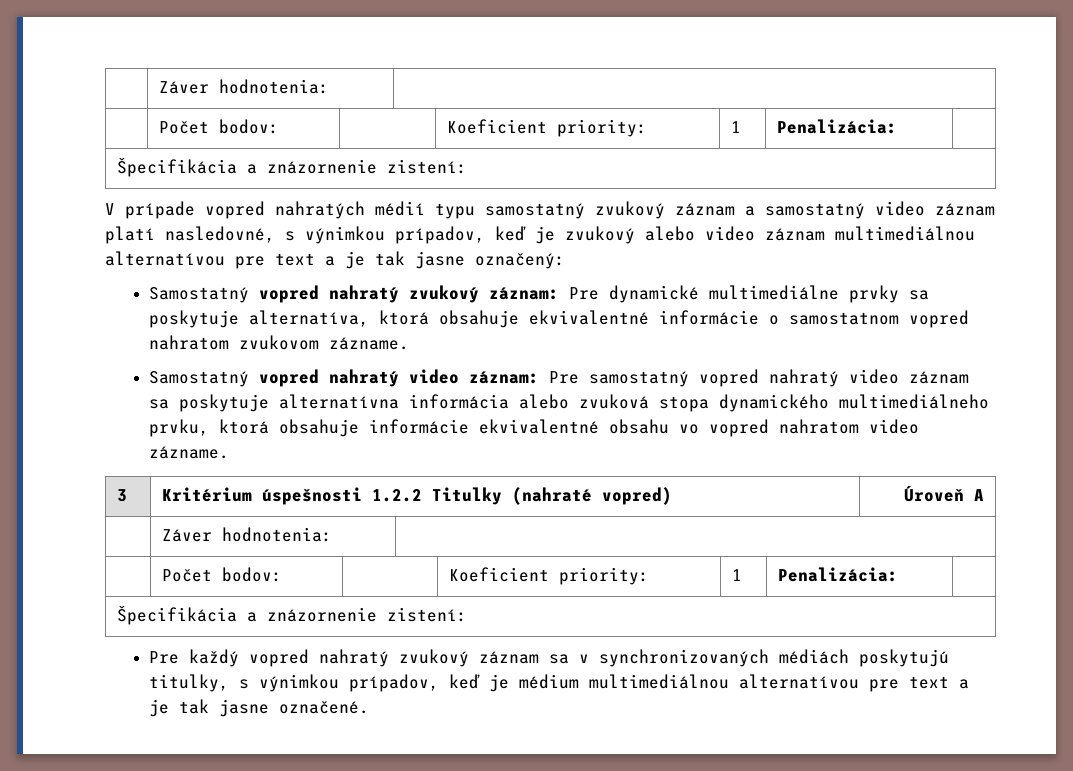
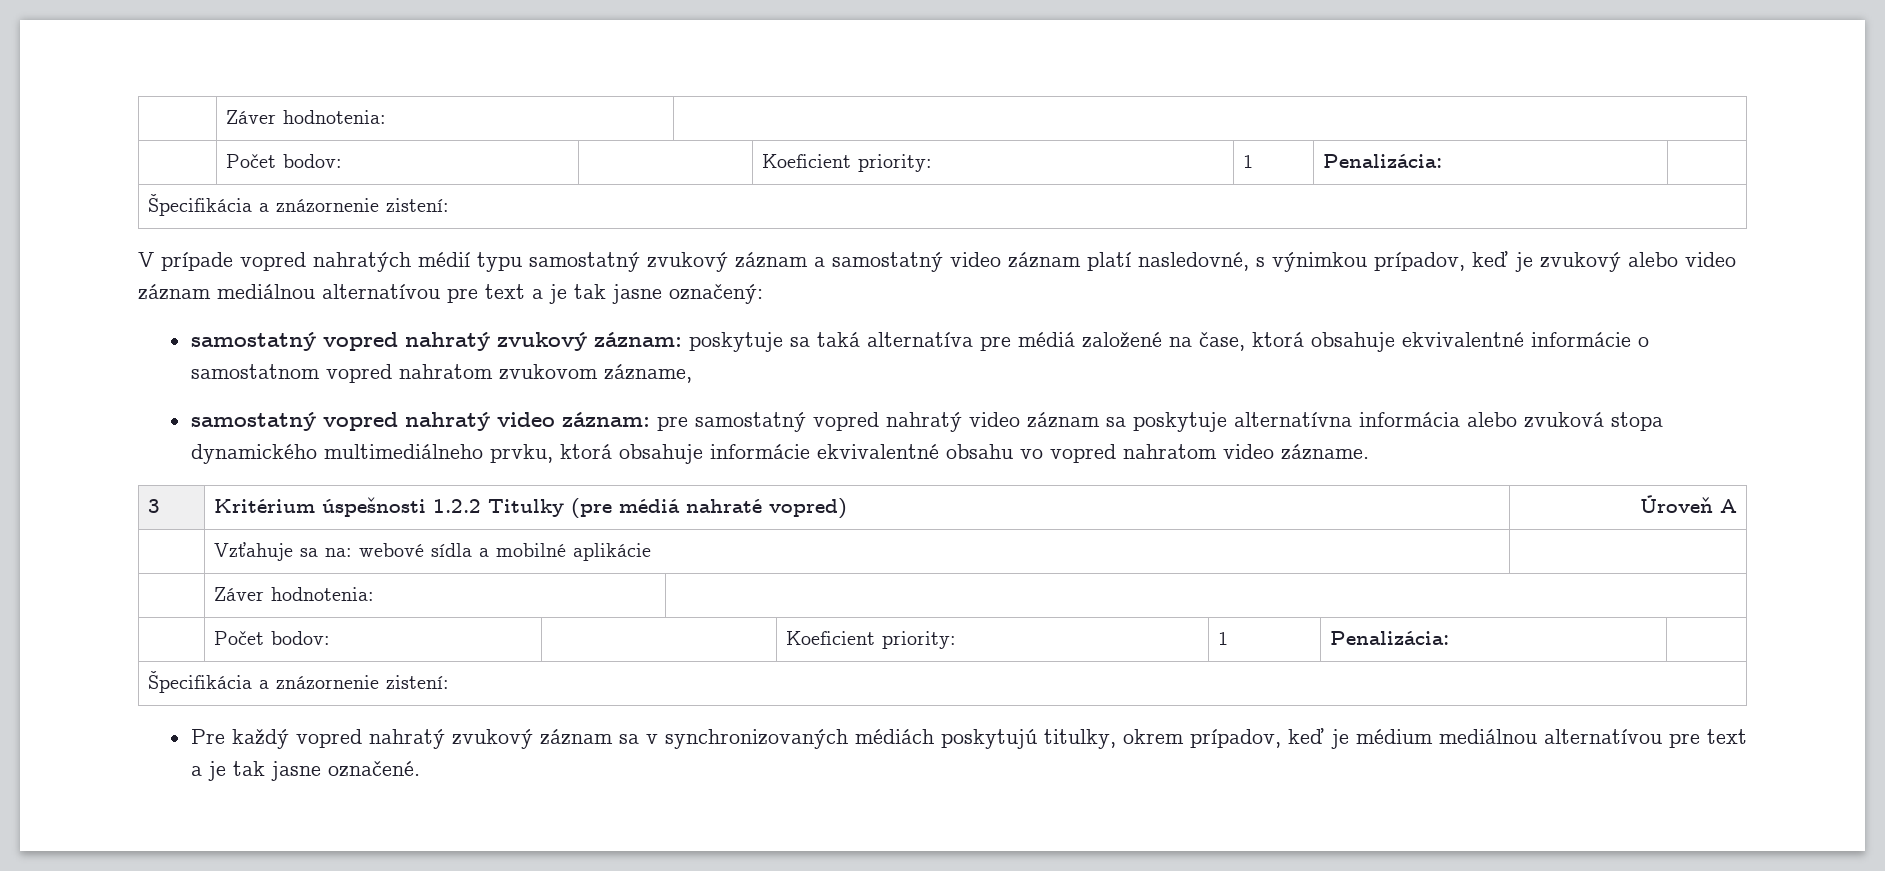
[835,226,975,241] multimediálnou -> [217,284,315,299] mediálnou
[148,287,249,303] Samostatný -> [190,332,316,351] samostatný
[568,285,929,303] [148,310,369,328] Pre dynamické multimediálne prvky sa poskytuje alternatíva, -> [688,332,1245,352] poskytuje sa taká alternatíva pre médiá založené na čase,
[328,337,409,350] [148,371,249,387] zázname. // Samostatný -> [603,364,692,383] [190,412,316,431] zázname, // samostatný
[548,371,579,384] Pre -> [656,416,688,431] pre
[512,487,593,505] (nahraté -> [571,498,763,518] (pre médiá nahraté
(984, 495) none -> [214,542,652,561] // | Vzťahuje sa na: webové sídla a mobilné aplikácie |
[238,674,339,692] s výnimkou -> [1122,729,1184,744] okrem
[588,674,729,689] multimediálnou -> [1438,729,1537,744] mediálnou

